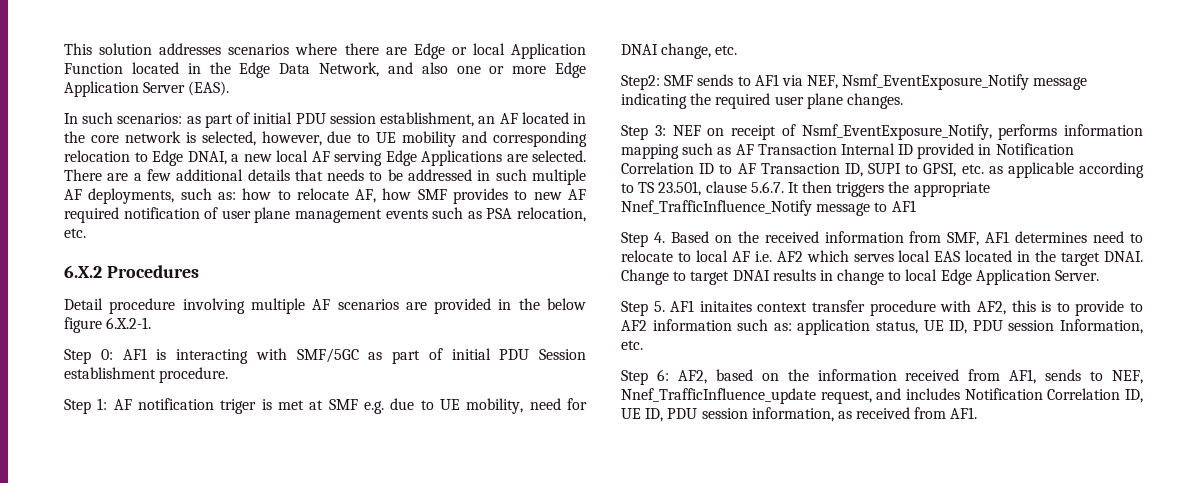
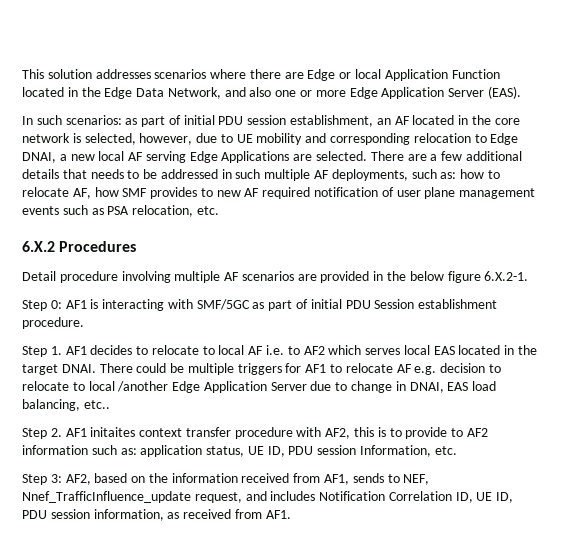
[97,398,587,414] [621,43,738,59] [621,74,1088,90] [621,93,903,109] [621,124,1143,140] [621,143,1074,159] [621,162,1144,178] [621,181,990,197] [621,200,916,216] [621,231,1125,247] 1: AF notification triger is met at SMF e.g. due to UE mobility, need for DNAI change, etc. // Step2: SMF sends to AF1 via NEF, Nsmf_EventExposure_Notify message indicating the required user plane changes. // Step 3: NEF on receipt of Nsmf_EventExposure_Notify, performs information mapping such as AF Transaction Internal ID provided in Notification Correlation ID to AF Transaction ID, SUPI to GPSI, etc. as applicable according to TS 23.501, clause 5.6.7. It then triggers the appropriate Nnef_TrafficInfluence_Notify message to AF1 // Step 4. Based on the received information from SMF, AF1 determines need -> [50,345,133,355] 1. AF1 decides
(772, 256) none -> [287,346,300,355] to
[621,269,1100,285] [621,301,665,316] Change to target DNAI results in change to local Edge Application Server. // Step 5. -> [99,363,501,375] [22,381,497,393] [22,399,110,411] [22,428,62,439] There could be multiple triggers for AF1 to relocate AF e.g. decision to relocate to local /another Edge Application Server due to change in DNAI, EAS load balancing, etc.. // Step 2.
[656,369,669,381] 6: -> [50,474,62,483] 3:

